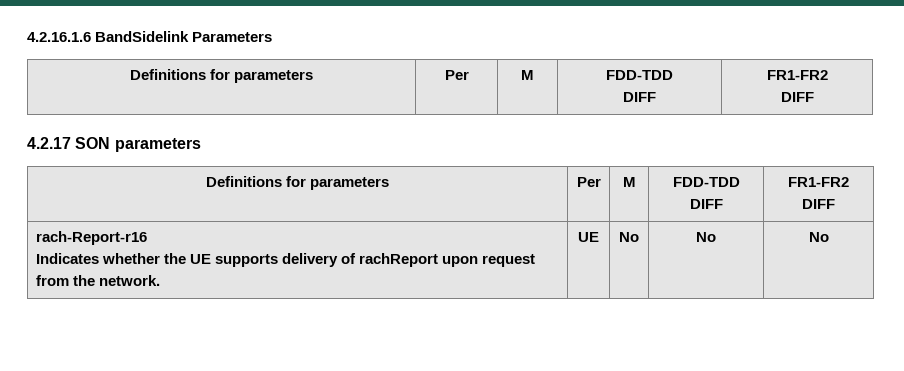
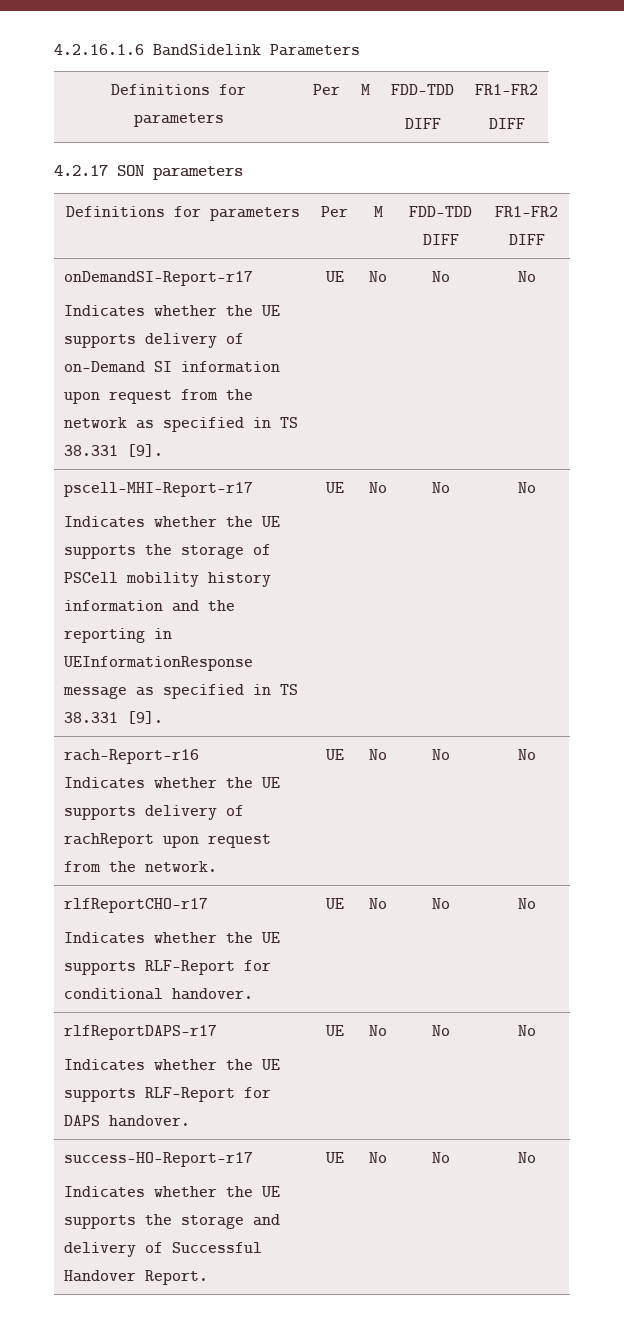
(835, 204) none -> [64,271,254,286] [64,305,281,317] [64,333,245,348] [64,361,281,373] [64,389,254,404] [64,417,299,432] [64,444,164,457] [324,271,344,282] [369,271,387,282] [431,271,450,282] [517,271,536,282] [64,482,254,497] [64,516,281,528] [64,544,272,559] [64,572,272,587] [64,600,236,612] [64,628,173,643] [63,656,254,671] [63,684,299,699] [64,711,164,724] [324,482,344,493] [369,482,387,493] [431,482,450,493] [517,482,536,493] // onDemandSI-Report-r17 // Indicates whether the UE supports delivery of on-Demand SI information upon request from the network as specified in TS 38.331 [9]. | UE | No | No | No // pscell-MHI-Report-r17 // Indicates whether the UE supports the storage of PSCell mobility history information and the reporting in UEInformationResponse message as specified in TS 38.331 [9]. | UE | No | No | No
(829, 237) none -> [64,898,209,913] [64,932,281,944] [64,960,272,975] [64,988,254,1000] [324,898,344,909] [369,898,387,909] [431,898,450,909] [517,898,536,909] [64,1025,218,1040] [64,1059,281,1071] [64,1087,272,1102] [64,1115,191,1127] [324,1025,344,1036] [369,1025,387,1036] [431,1025,450,1036] [517,1025,536,1036] [64,1152,254,1167] [64,1186,281,1198] [64,1214,281,1229] [64,1242,263,1257] [64,1270,209,1285] [324,1152,344,1163] [369,1152,387,1163] [431,1152,450,1163] [517,1152,536,1163] // rlfReportCHO-r17 // Indicates whether the UE supports RLF-Report for conditional handover. | UE | No | No | No // rlfReportDAPS-r17 // Indicates whether the UE supports RLF-Report for DAPS handover. | UE | No | No | No // success-HO-Report-r17 // Indicates whether the UE supports the storage and delivery of Successful Handover Report. | UE | No | No | No

